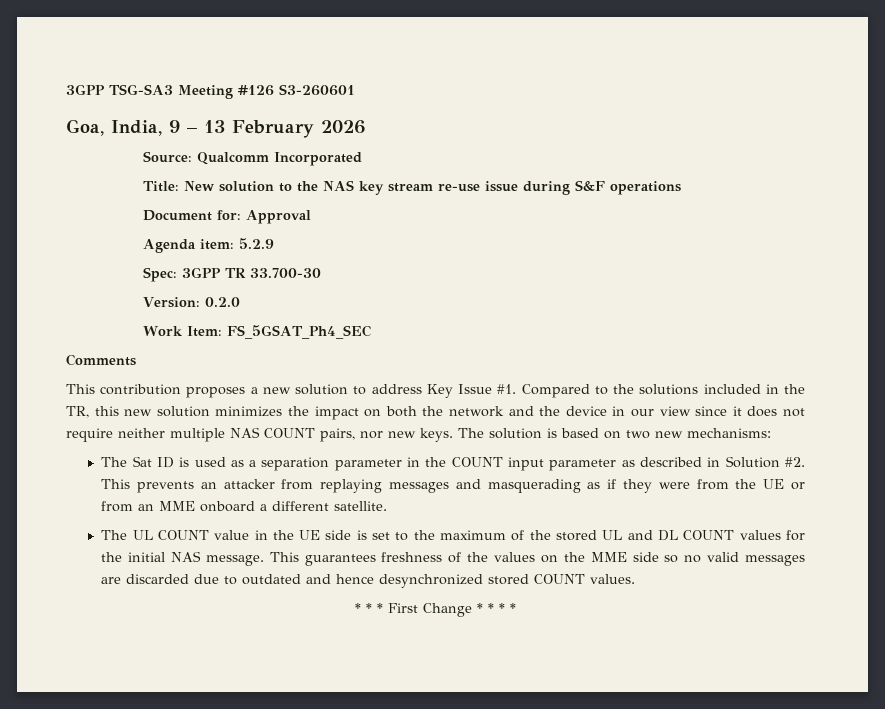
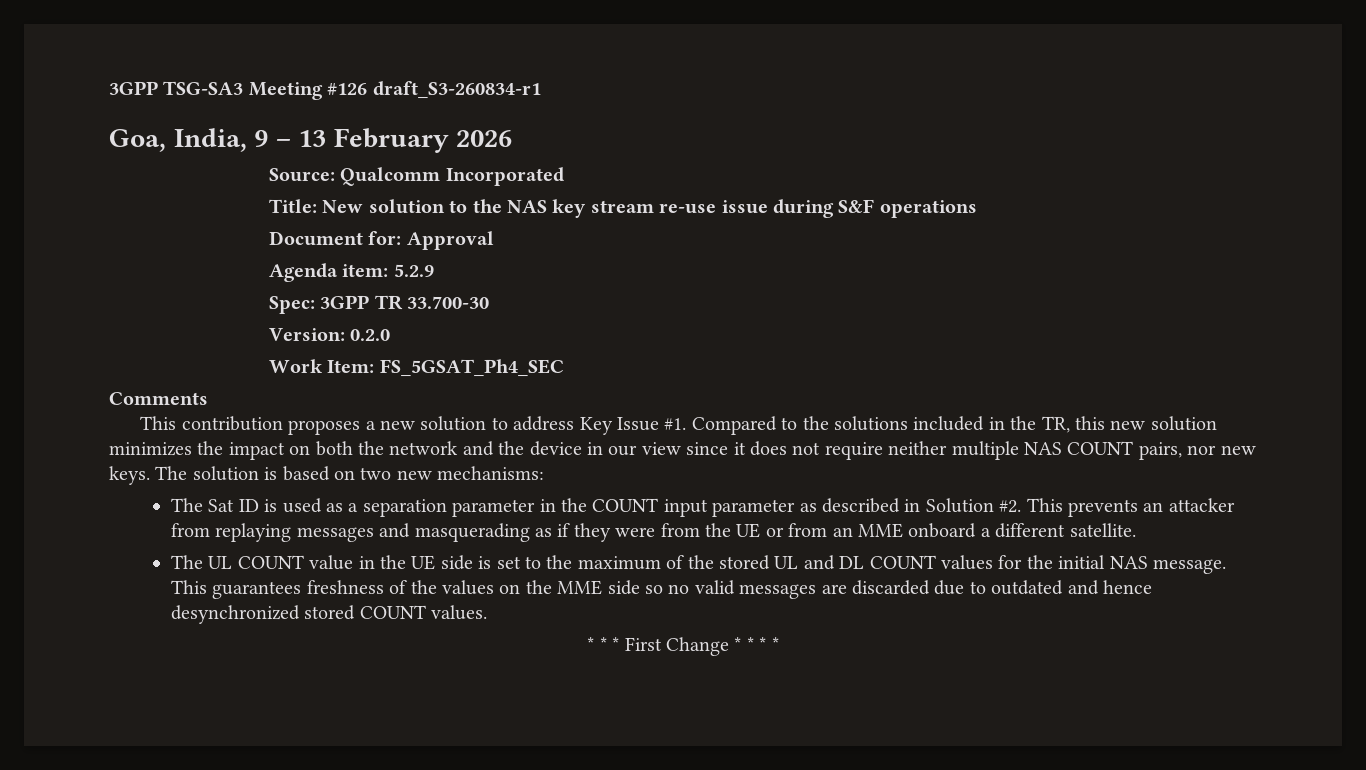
[279,84,355,96] S3-260601 -> [372,81,541,99] draft_S3-260834-r1

